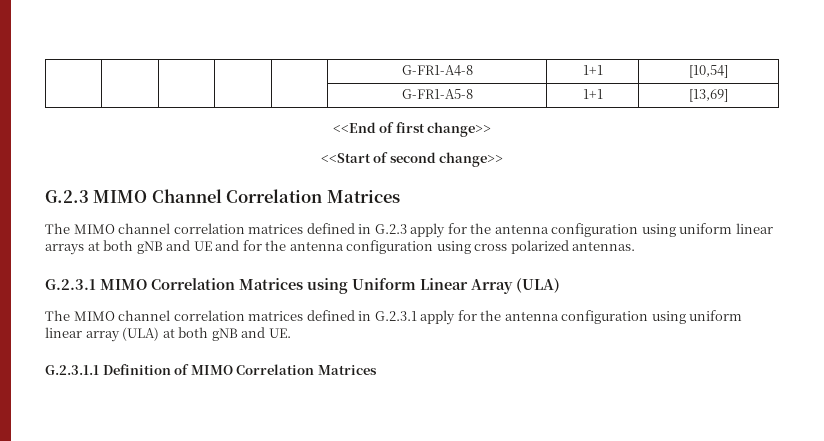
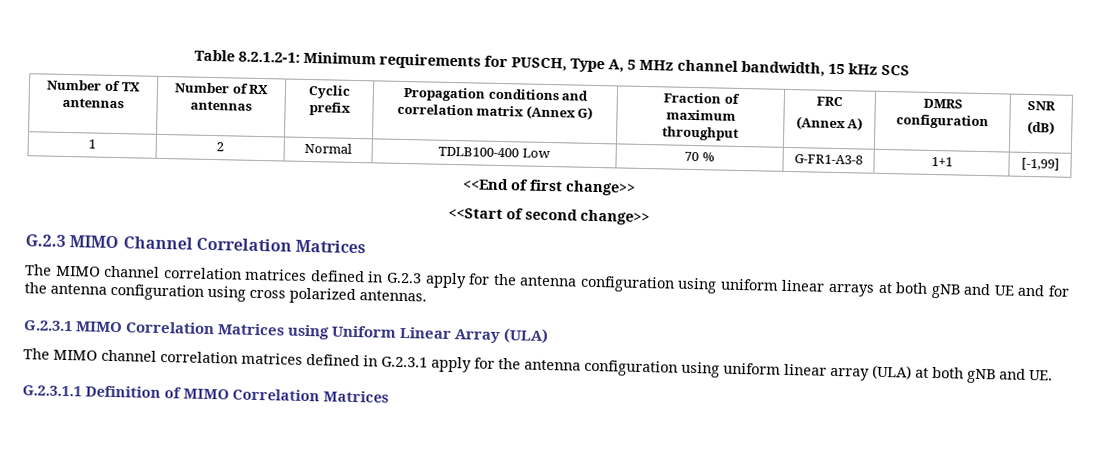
[401,65,473,76] [582,65,603,75] [689,65,728,78] [401,89,473,99] [582,89,603,99] [689,89,728,102] | | | | | G-FR1-A4-8 | 1+1 | [10,54] // | | | | | G-FR1-A5-8 | 1+1 | [13,69] -> [193,49,910,77] [46,79,141,92] [62,97,124,109] [173,82,270,95] [190,100,252,111] [308,85,351,99] [308,102,351,116] [402,86,590,102] [396,103,594,120] [663,92,740,104] [665,109,736,121] [662,126,739,141] [816,96,843,107] [795,116,864,131] [922,98,963,109] [896,114,989,130] [1027,100,1056,111] [1027,120,1055,135] [88,139,96,149] [216,142,224,152] [304,142,352,154] [438,146,551,159] [684,151,715,162] [794,154,863,165] [930,156,953,167] [1020,157,1060,171] Table 8.2.1.2-1: Minimum requirements for PUSCH, Type A, 5 MHz channel bandwidth, 15 kHz SCS // Number of TX antennas | Number of RX antennas | Cyclic prefix | Propagation conditions and correlation matrix (Annex G) | Fraction of maximum throughput | FRC // (Annex A) | DMRS configuration | SNR // (dB) // 1 | 2 | Normal | TDLB100-400 Low | 70 % | G-FR1-A3-8 | 1+1 | [-1,99]

